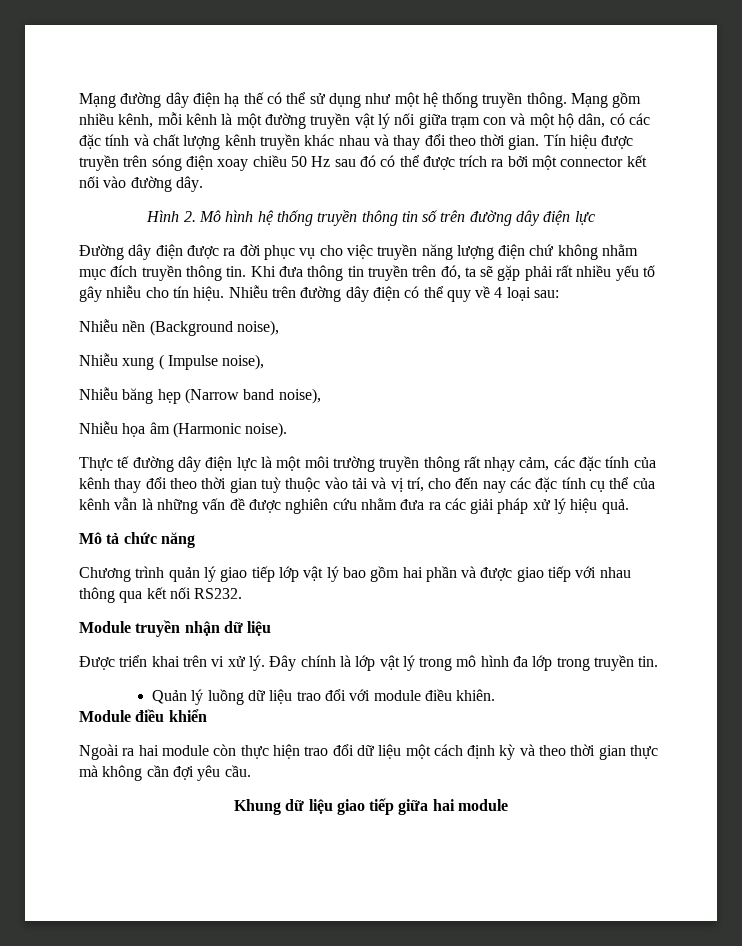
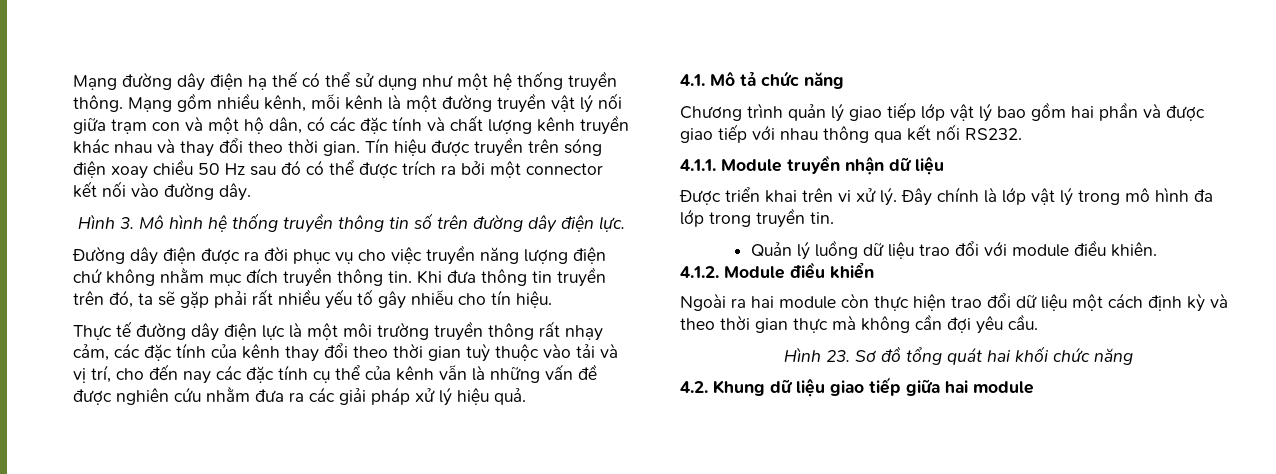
[183,211,196,222] 2. -> [119,217,134,229] 3.
[574,211,595,225] lực -> [598,216,625,232] lực.
[228,285,560,302] [79,319,279,336] [79,353,265,370] [79,387,321,404] [79,421,288,438] Nhiễu trên đường dây điện có thể quy về 4 loại sau: // Nhiễu nền (Background noise), // Nhiễu xung ( Impulse noise), // Nhiễu băng hẹp (Narrow band noise), // Nhiễu họa âm (Harmonic noise). -> (552, 299) none
(629, 506) none -> [680,74,705,86] 4.1.
(243, 593) none -> [680,159,716,171] 4.1.1.
(496, 695) none -> [680,266,719,278] 4.1.2.
(251, 771) none -> [783,346,1133,365] [680,381,708,393] Hình 23. Sơ đồ tổng quát hai khối chức năng // 4.2.

